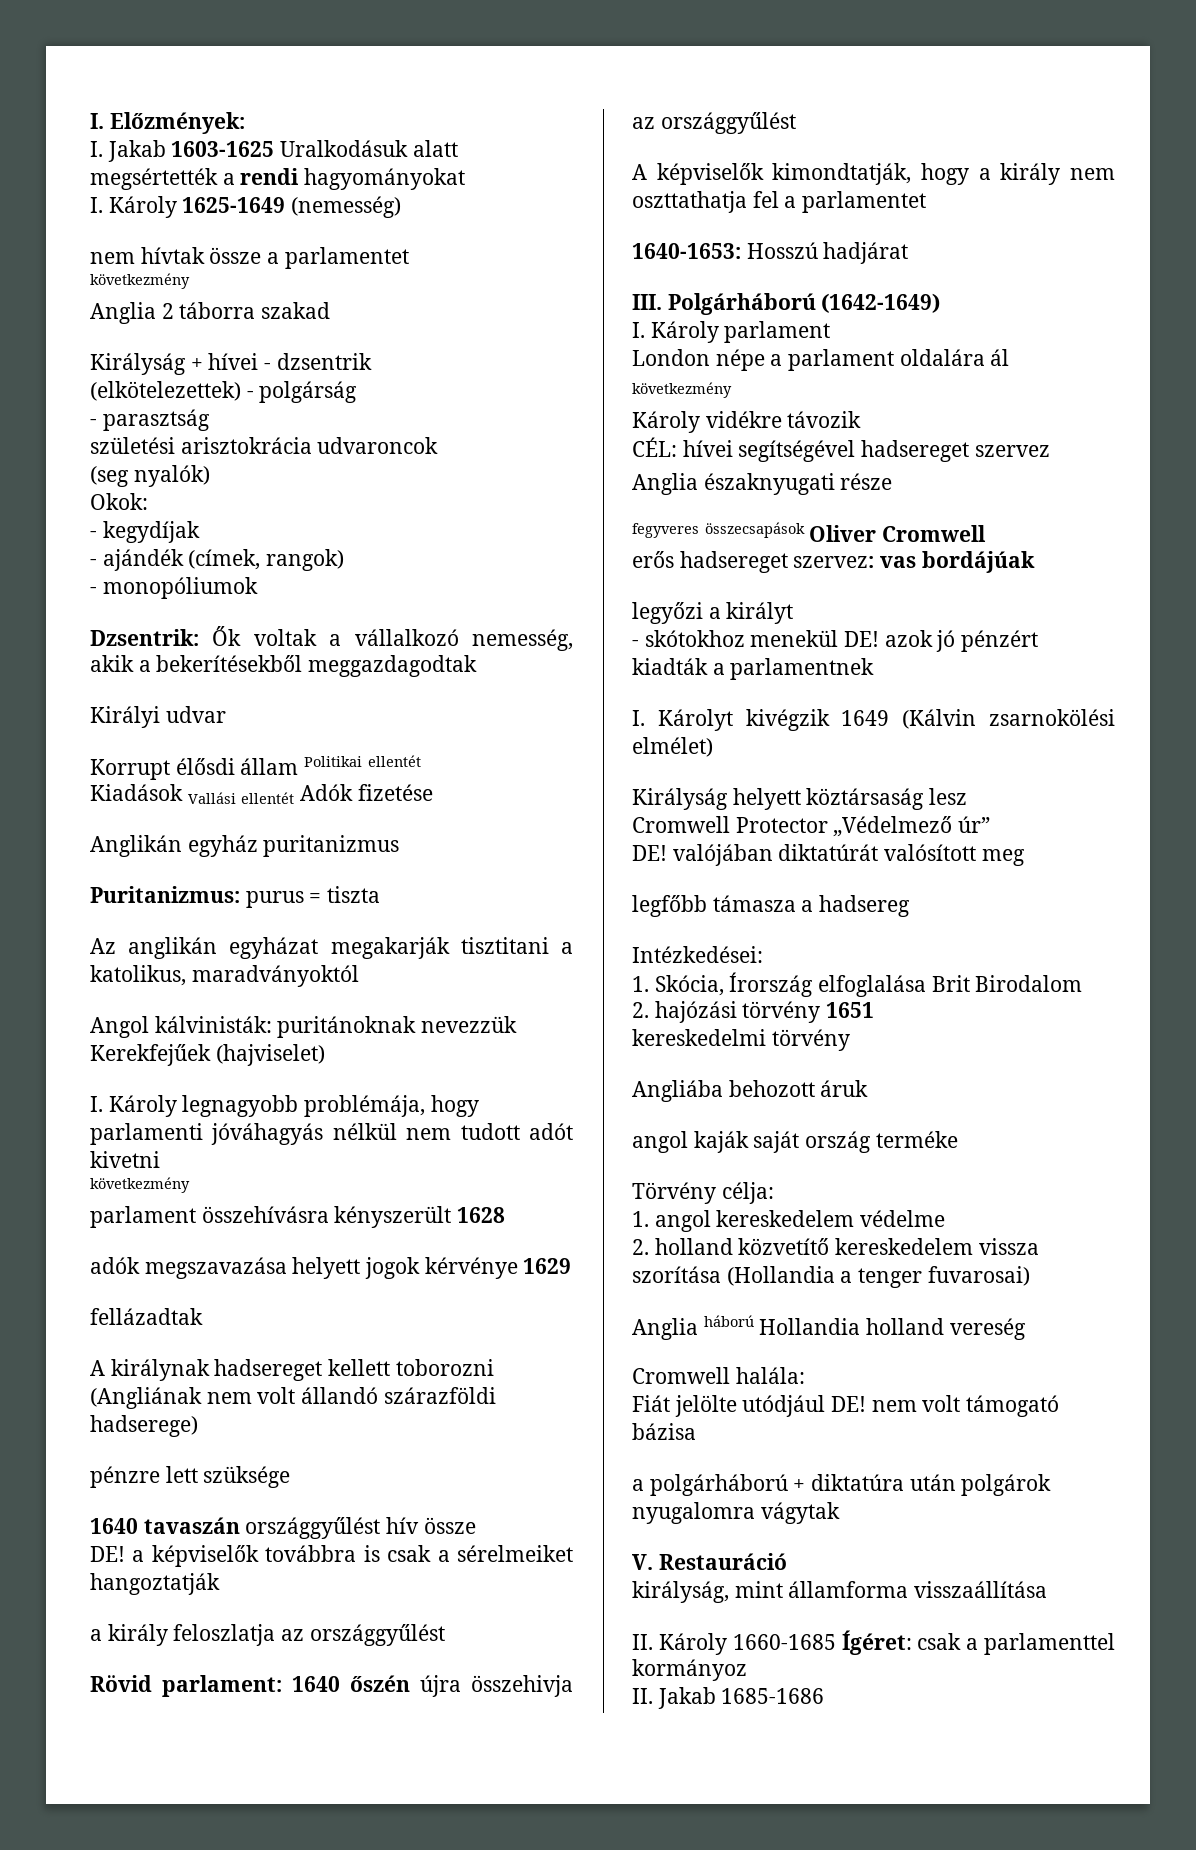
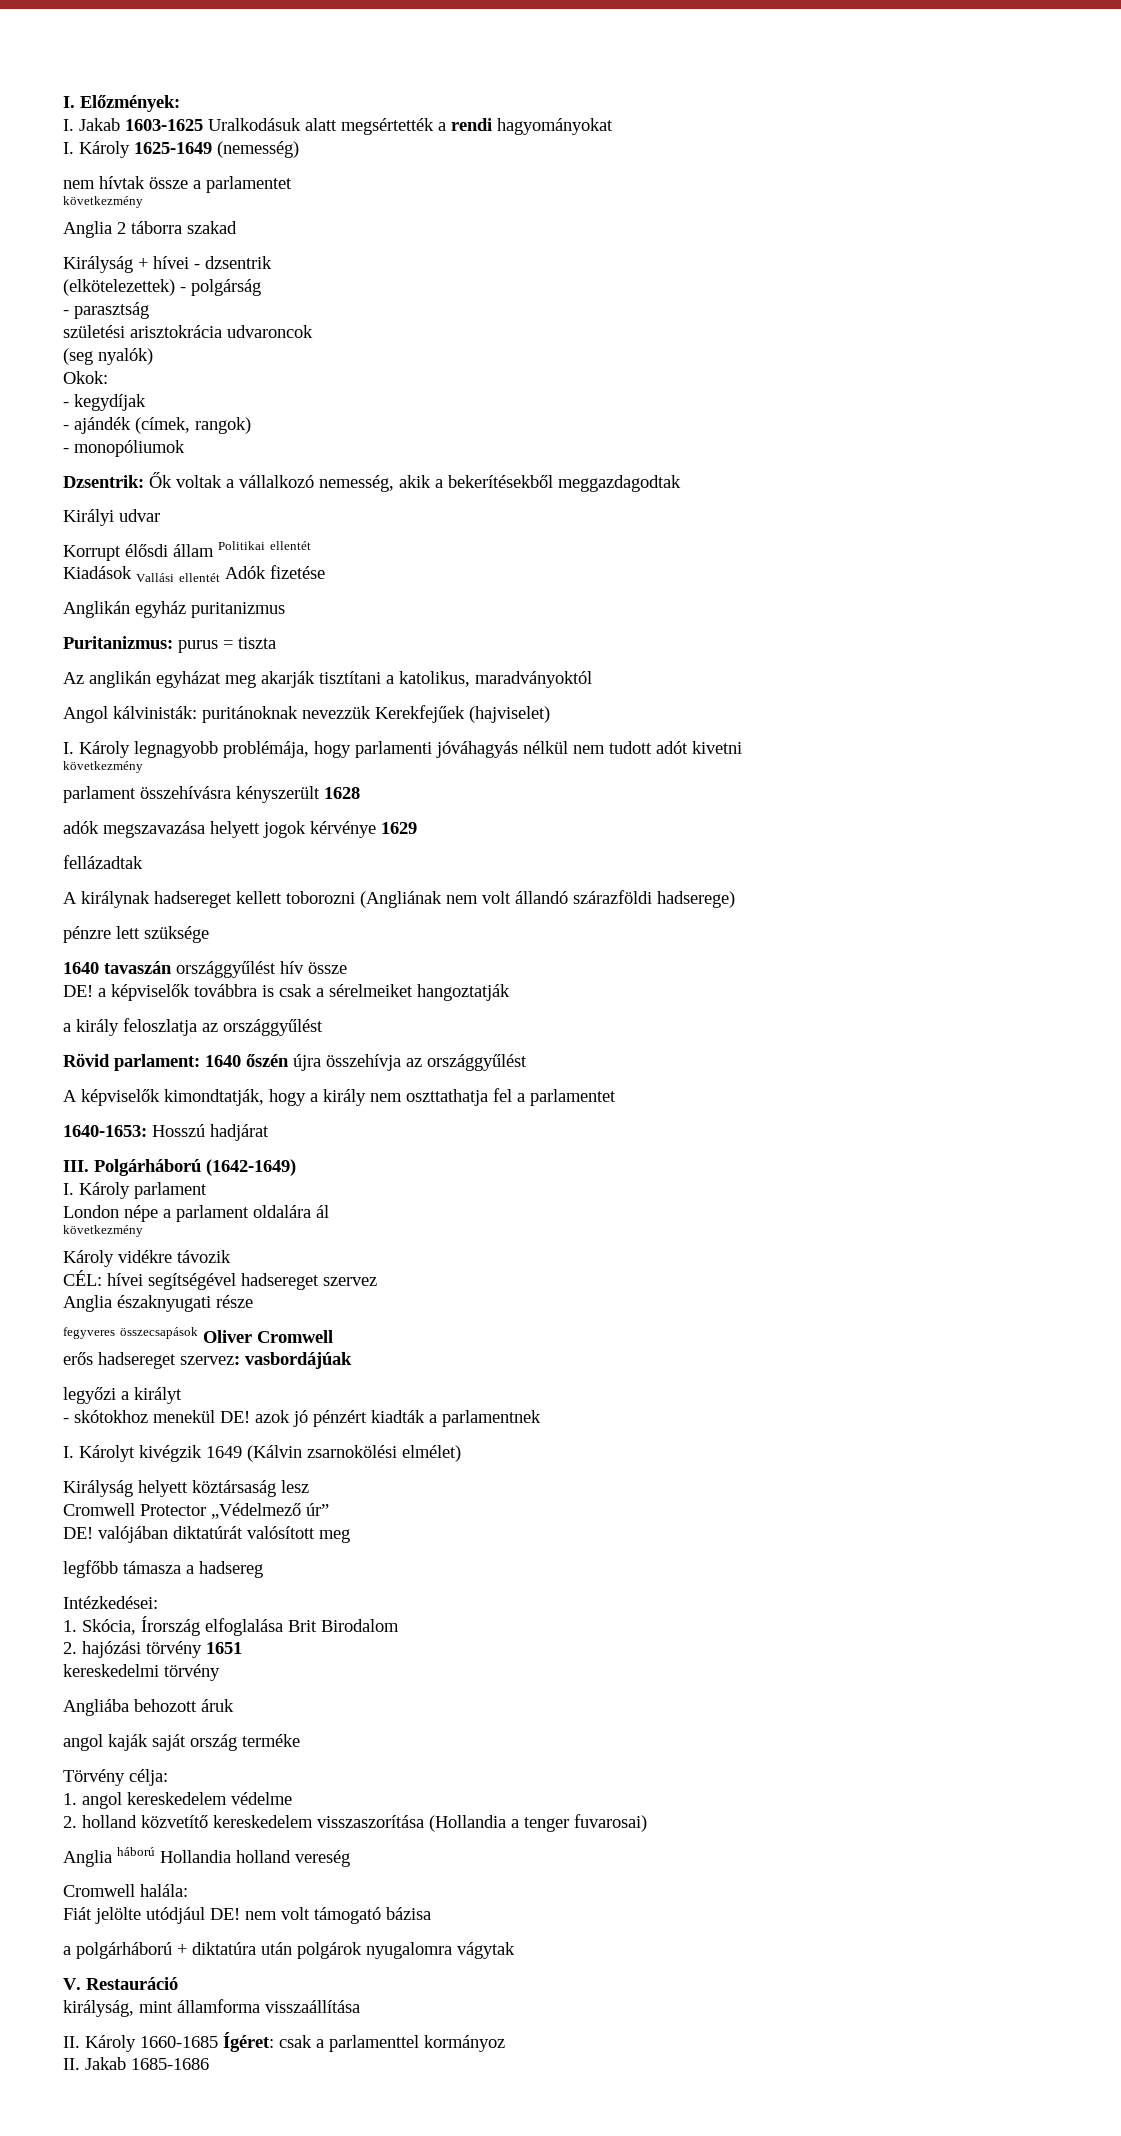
[330,937,549,959] megakarják tisztitani -> [225,671,381,688] meg akarják tisztítani
[471,1675,573,1697] összehivja -> [326,1054,401,1071] összehívja
[880,551,1035,573] vas bordájúak -> [245,1352,352,1369] vasbordájúak
[978,1238,1039,1255] [632,1266,721,1283] vissza szorítása -> [317,1815,424,1828] visszaszorítása

